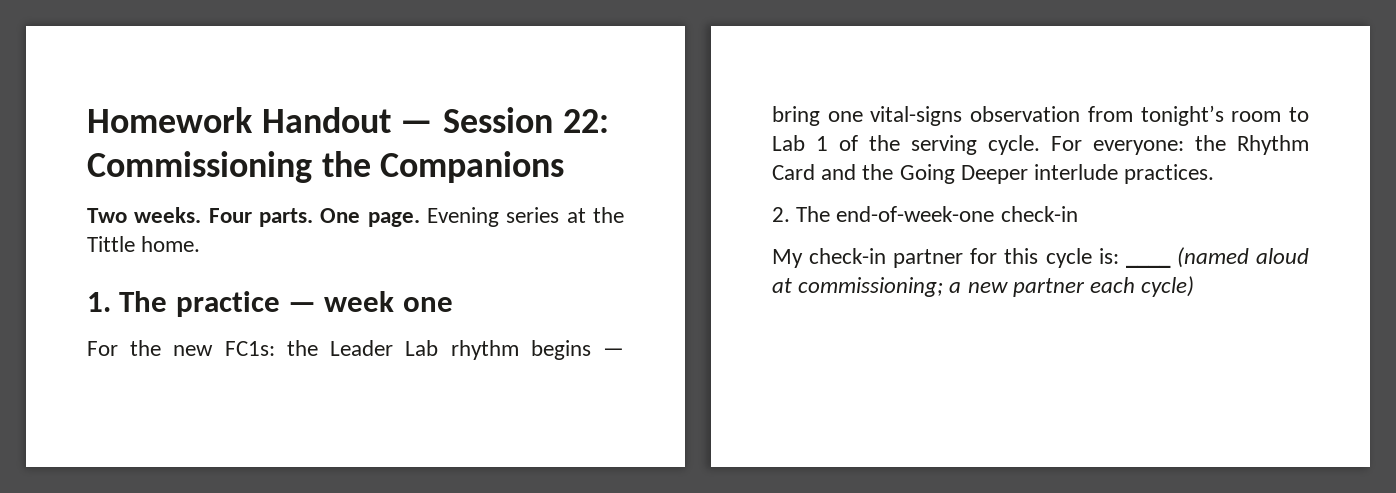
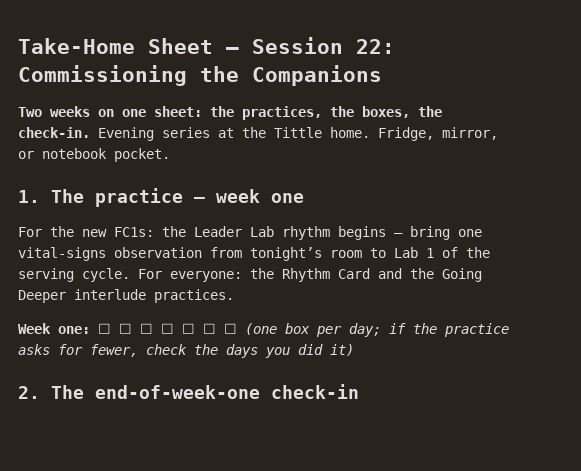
[87,107,391,133] Homework Handout -> [18,38,213,54] Take-Home Sheet
[134,207,420,227] weeks. Four parts. One page. -> [50,106,442,120] [18,127,90,138] weeks on one sheet: the practices, the boxes, the check-in.
(201, 244) none -> [378,127,498,141] [18,148,170,162] Fridge, mirror, or notebook pocket.
[772,206,1078,222] [772,248,1119,268] [1125,247,1309,268] [772,276,1195,297] 2. The end-of-week-one check-in // My check-in partner for this cycle is: ____ (named aloud at commissioning; a new partner each cycle) -> [18,323,509,337] [18,344,354,358] [18,384,359,399] Week one: ☐ ☐ ☐ ☐ ☐ ☐ ☐ (one box per day; if the practice asks for fewer, check the days you did it) // 2. The end-of-week-one check-in

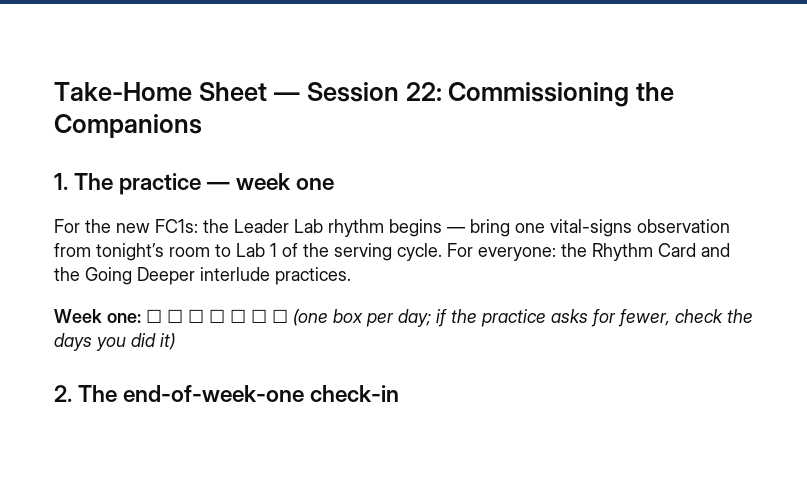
[18,106,442,120] [18,127,498,141] [18,148,170,162] // Two weeks on one sheet: the practices, the boxes, the check-in. Evening series at the Tittle home. Fridge, mirror, or notebook pocket. -> (202, 126) none

